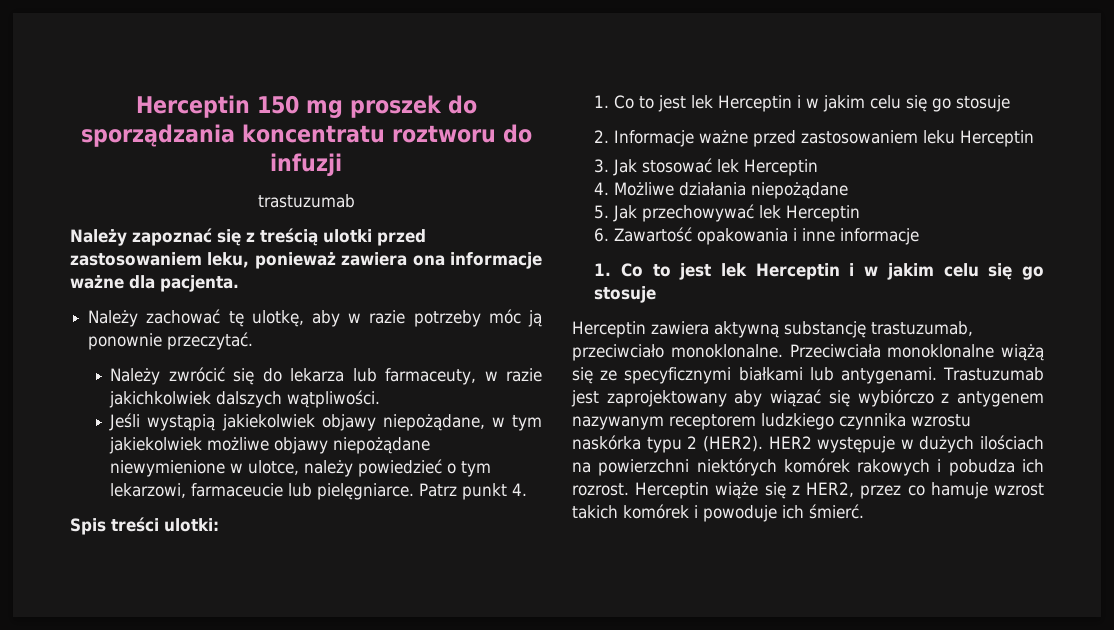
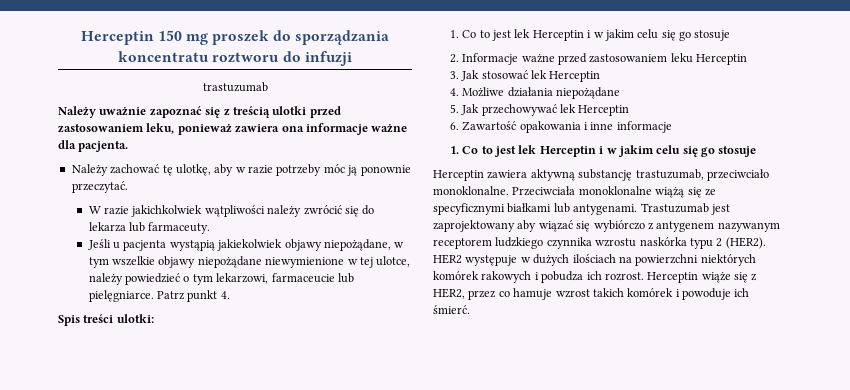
(127, 237) none -> [99,107,147,116] uważnie
[110,368,161,385] Należy -> [88,205,302,217] W razie jakichkolwiek wątpliwości należy
[385,368,543,385] [109,390,381,408] farmaceuty, w razie jakichkolwiek dalszych wątpliwości. -> [148,222,211,234] farmaceuty.
(141, 422) none -> [113,240,167,251] u pacjenta
[109,437,270,454] jakiekolwiek możliwe -> [112,256,156,266] wszelkie
(244, 468) none -> [359,257,373,268] tej

